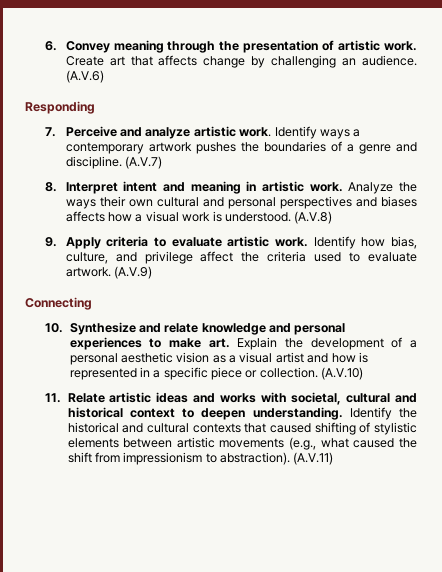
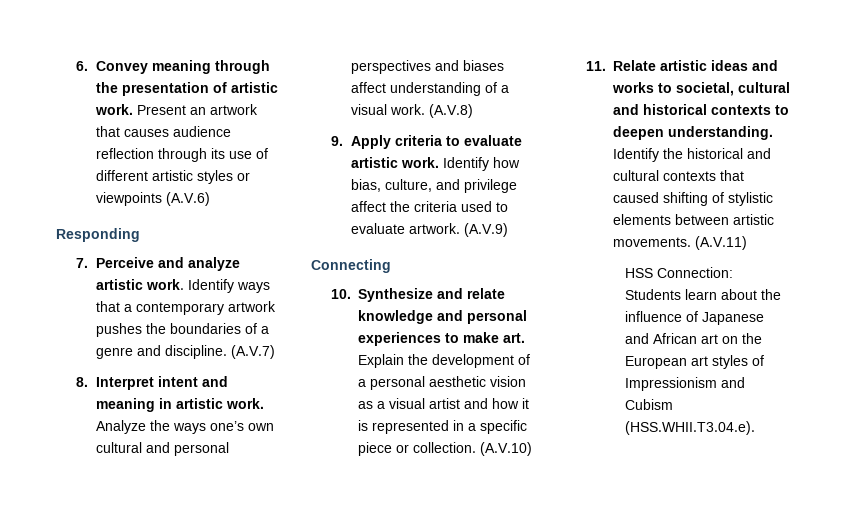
[65,55,418,68] Create art that affects change by challenging an audience. -> [136,104,258,115] [95,126,231,137] [95,148,268,162] [95,170,250,184] [95,192,162,206] Present an artwork that causes audience reflection through its use of different artistic styles or viewpoints
(350, 134) none -> [95,301,120,312] that
[99,196,126,207] their -> [209,421,244,431] one’s
[65,211,291,222] affects how a visual work is understood. -> [350,82,509,96] [350,104,425,115] affect understanding of a visual work.
(356, 358) none -> [521,398,529,409] it
[260,392,287,403] with -> [657,83,672,93] to
[129,408,175,418] context -> [710,105,771,115] contexts
[219,437,418,450] [67,452,334,465] movements (e.g., what caused the shift from impressionism to abstraction). (A.V.11) -> [612,236,747,250] [625,267,734,278] [625,289,782,300] [625,311,765,325] [625,333,763,344] [625,355,765,369] [625,377,746,391] [625,399,674,410] [625,421,756,435] movements. (A.V.11) // HSS Connection: Students learn about the influence of Japanese and African art on the European art styles of Impressionism and Cubism (HSS.WHII.T3.04.e).

